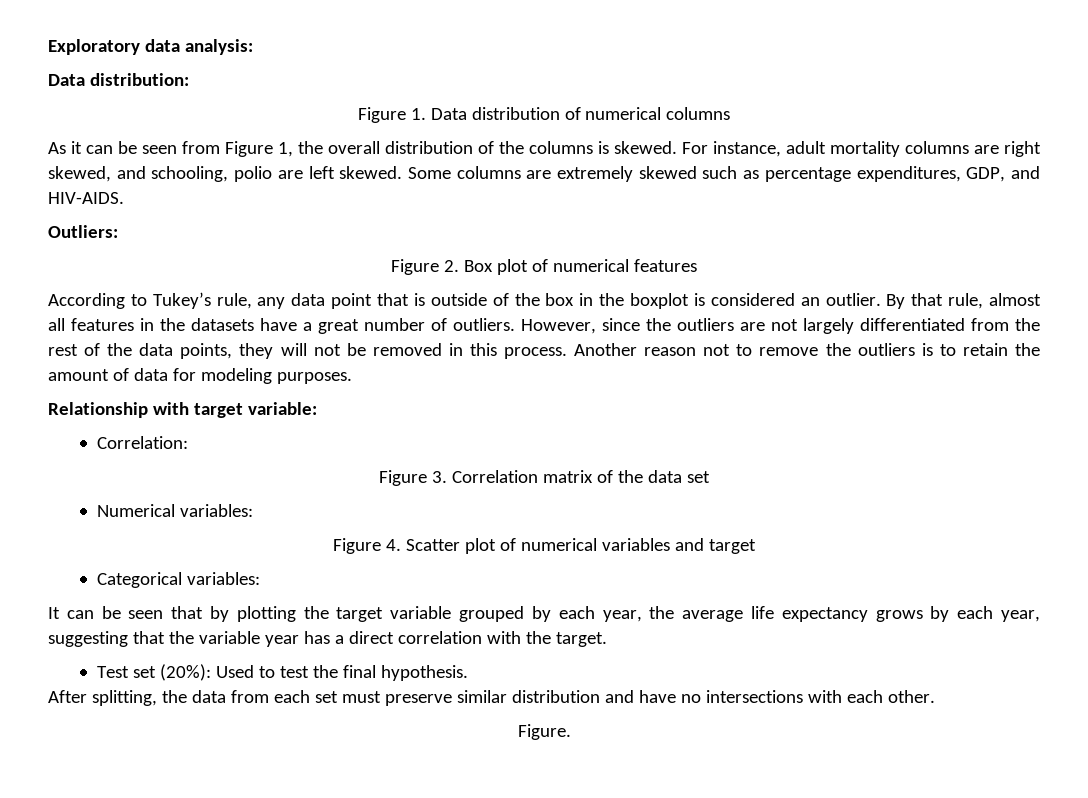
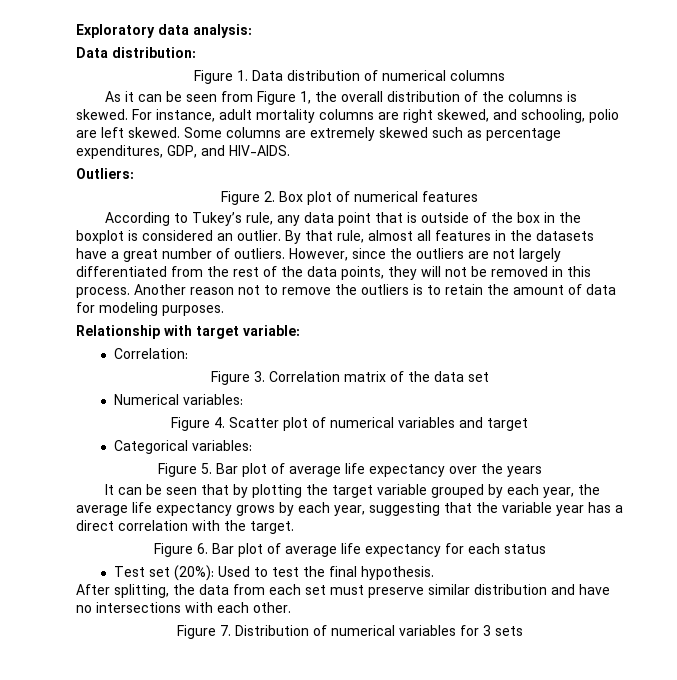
(260, 578) none -> [157,463,542,477] // Figure 5. Bar plot of average life expectancy over the years
(607, 639) none -> [153,543,546,557] // Figure 6. Bar plot of average life expectancy for each status
[517,724,571,740] Figure. -> [176,625,523,639] Figure 7. Distribution of numerical variables for 3 sets

